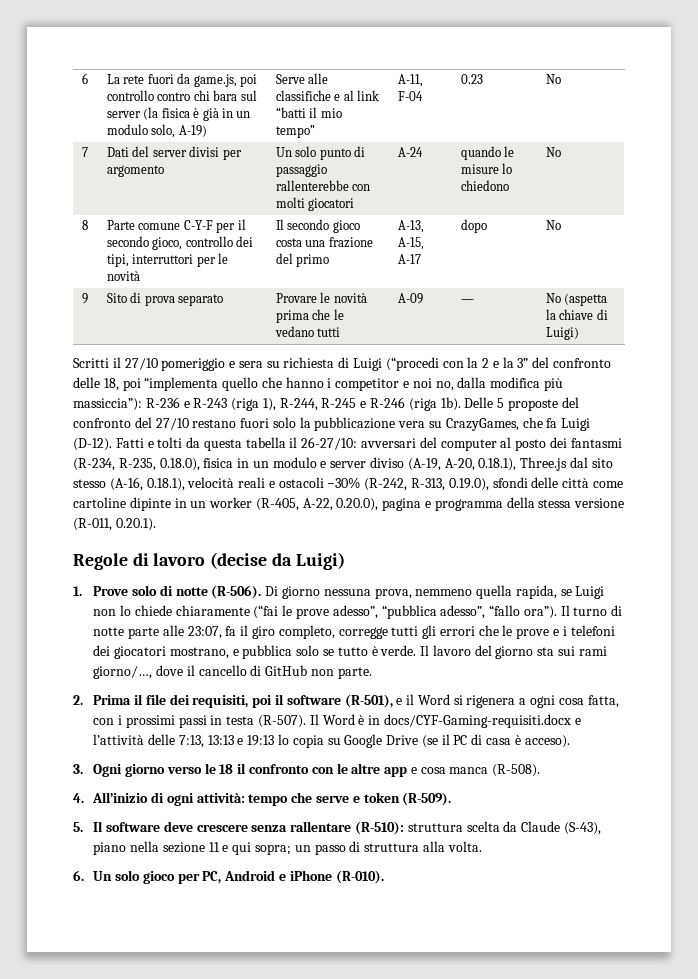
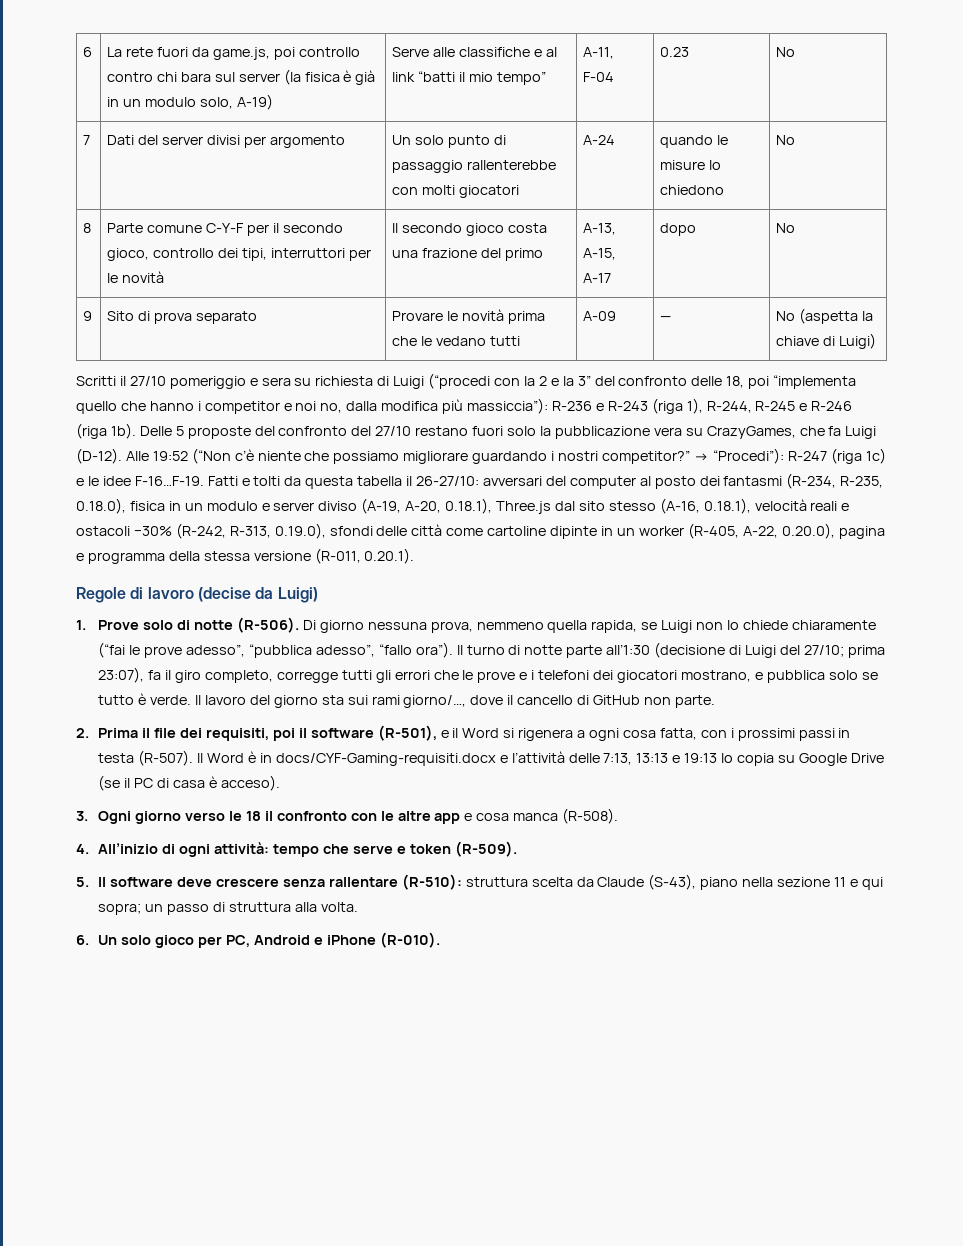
(112, 444) none -> [125,448,886,464] [76,476,204,486] Alle 19:52 (“Non c’è niente che possiamo migliorare guardando i nostri competitor?” → “Procedi”): R-247 (riga 1c) e le idee F-16…F-19.
[162,625,222,639] alle 23:07, -> [606,642,885,658] [98,667,145,683] all’1:30 (decisione di Luigi del 27/10; prima 23:07),

